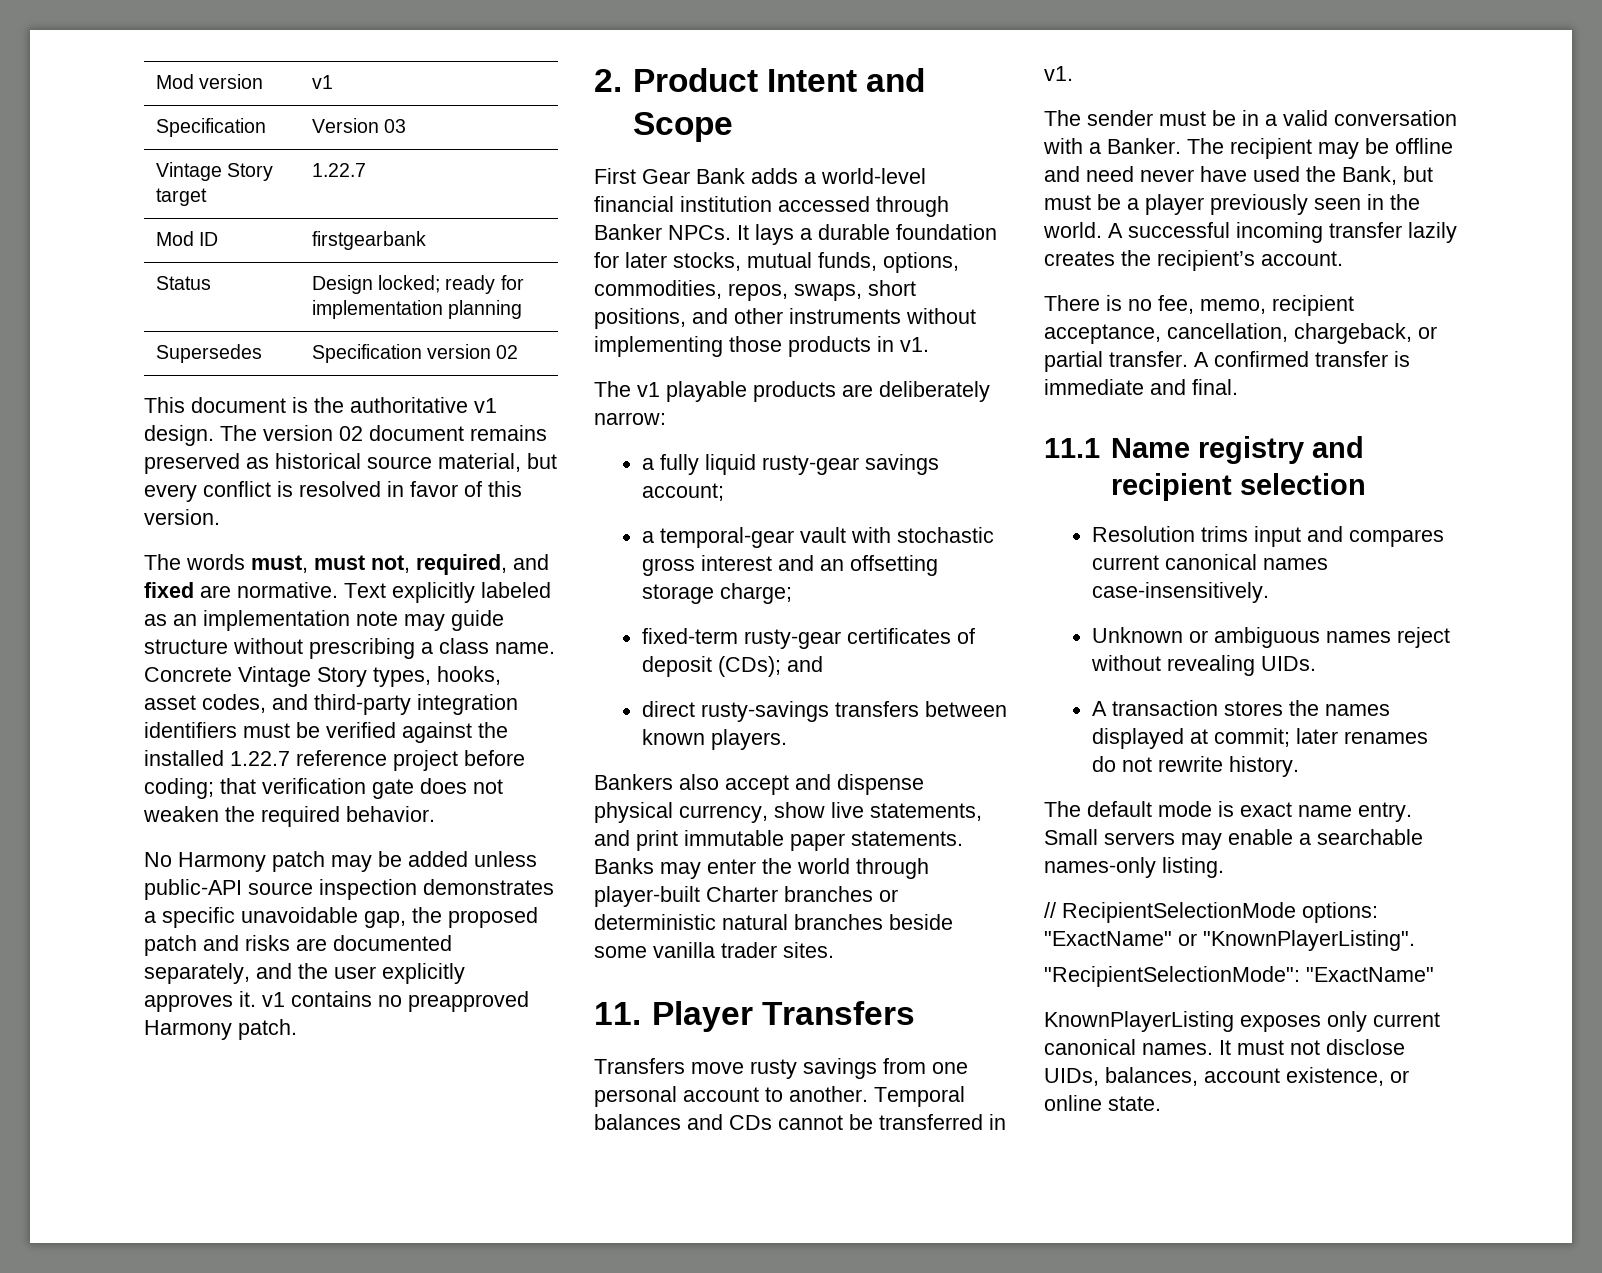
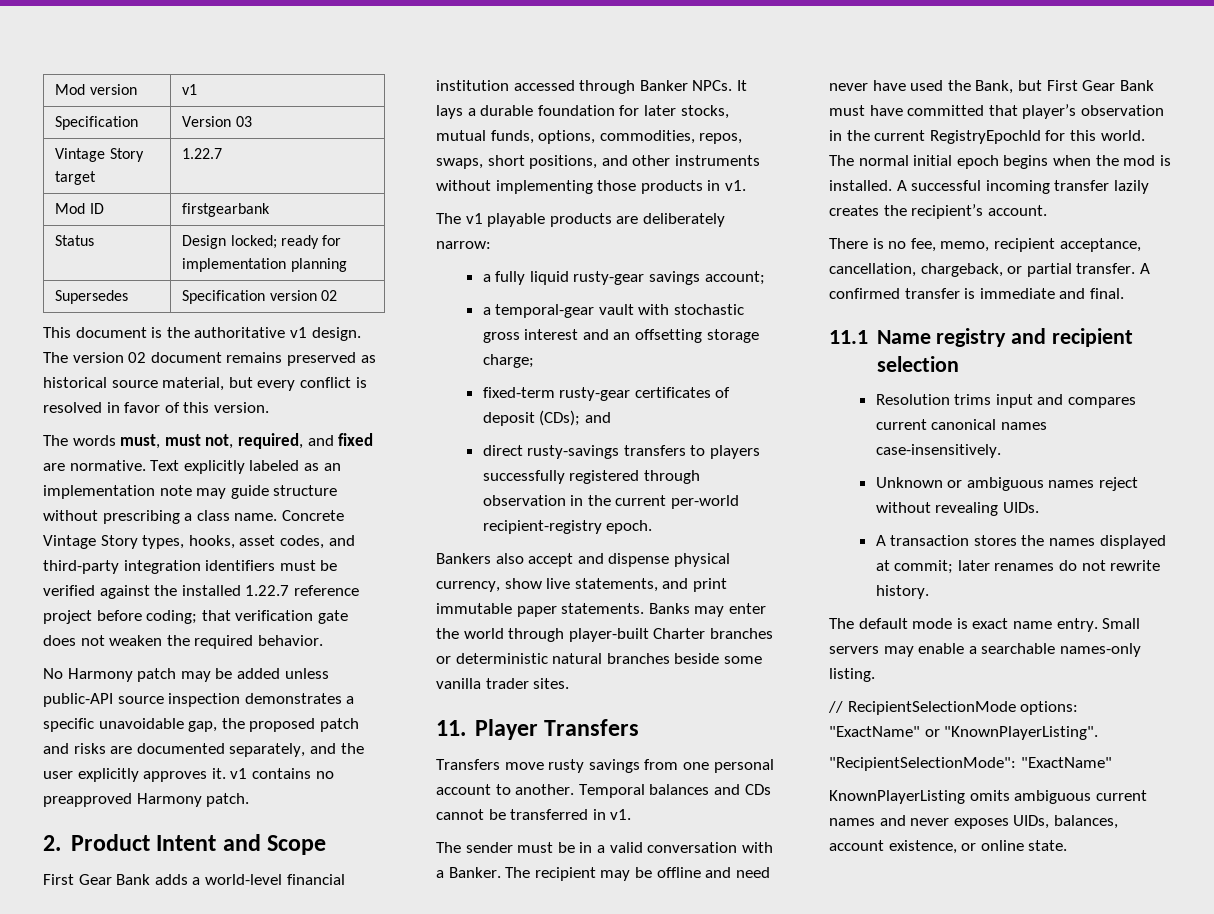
[925,701,1008,717] [642,729,788,750] between known players. -> [690,445,761,459] [482,470,700,484] [482,495,740,509] [482,520,653,534] to players successfully registered through observation in the current per-world recipient-registry epoch.
[1044,194,1420,215] [1043,222,1102,238] must be a player previously seen in the world. -> [1046,80,1154,91] [829,104,1164,119] [829,130,1145,144] [829,155,1171,169] [829,180,892,191] First Gear Bank must have committed that player’s observation in the current RegistryEpochId for this world. The normal initial epoch begins when the mod is installed.
[1240,1011,1440,1032] [1044,1039,1405,1055] exposes only current canonical names. It must not disclose -> [969,790,1147,804] [829,815,1009,829] omits ambiguous current names and never exposes

